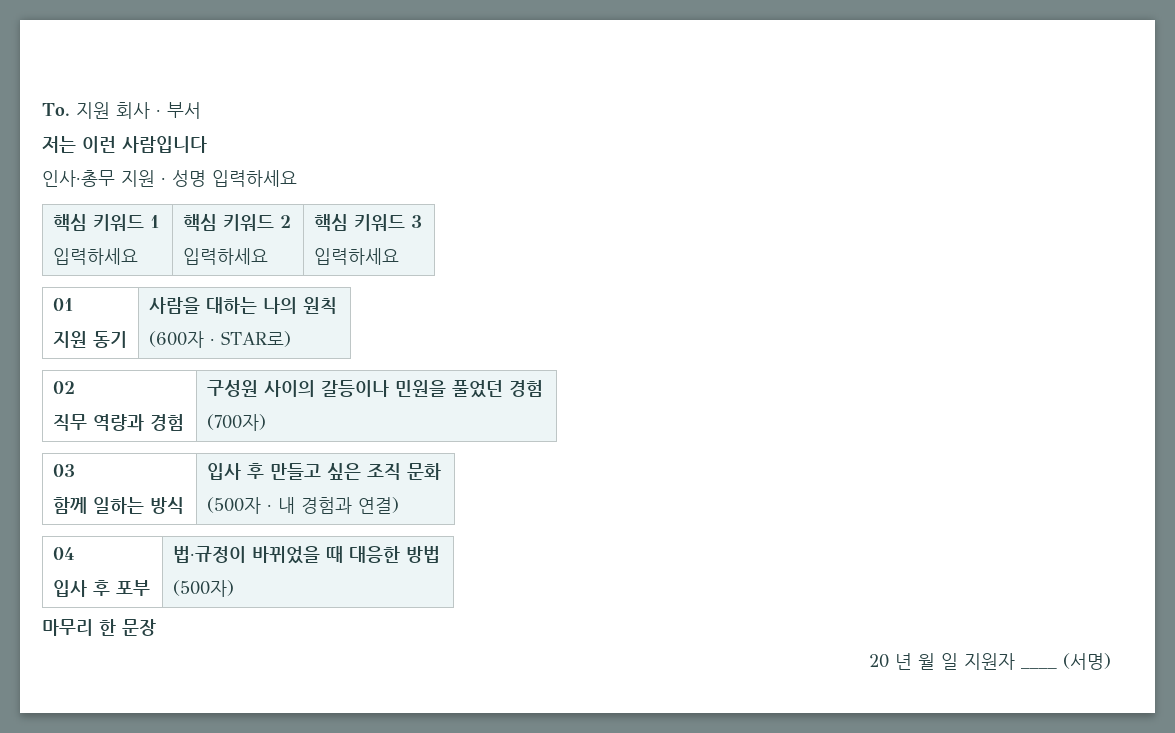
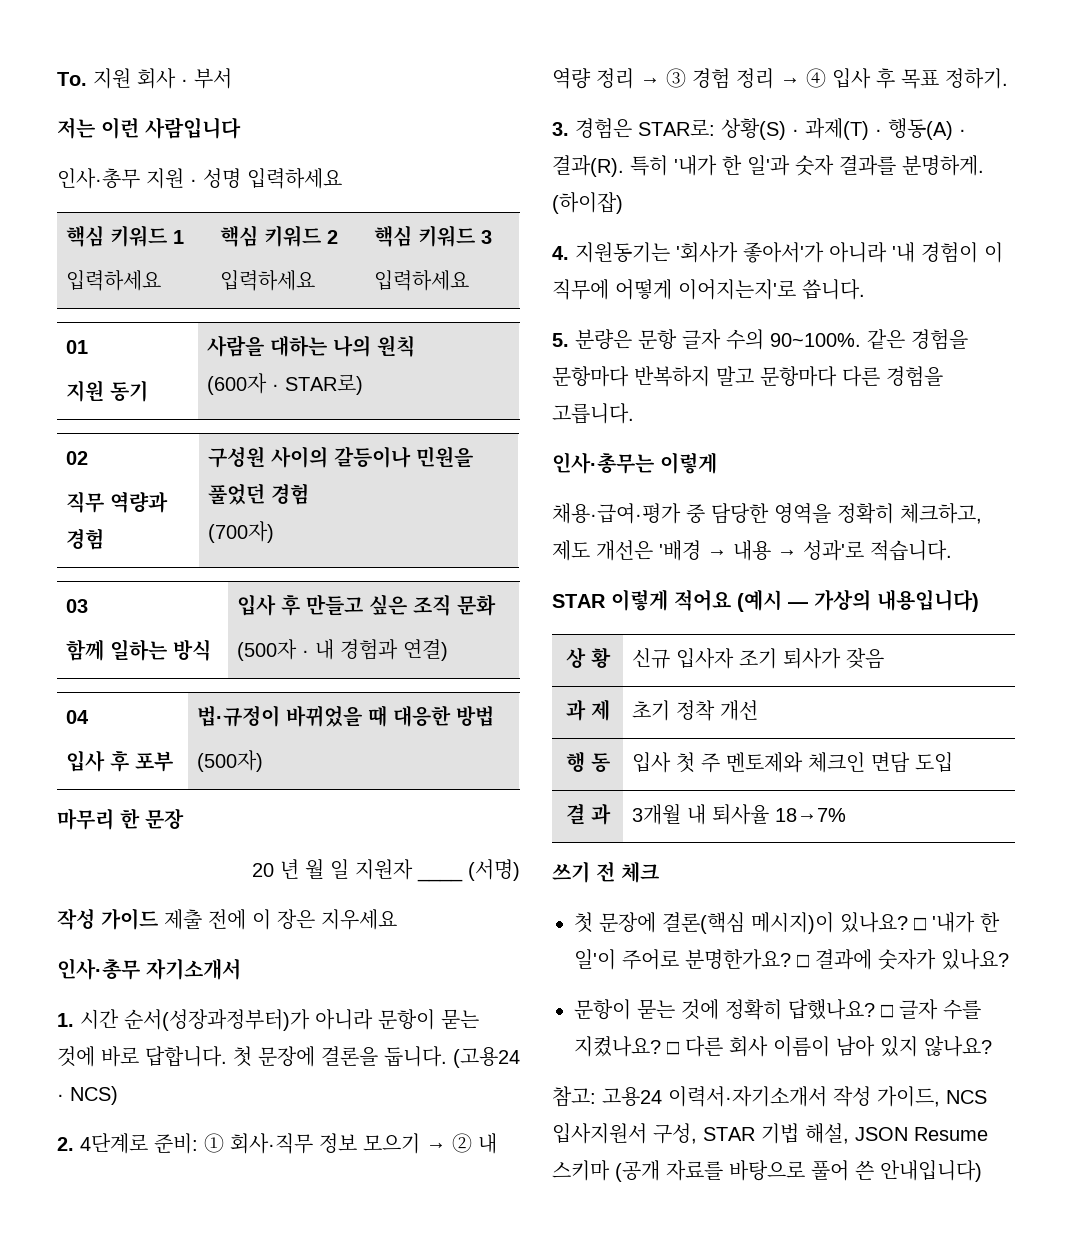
(1111, 661) none -> [57,908,397,930] [57,958,241,980] [57,1009,479,1031] [57,1046,520,1068] [57,1086,118,1105] [57,1133,497,1154] [552,68,1008,89] [552,118,966,140] [552,155,984,177] [552,192,623,214] [552,242,1003,263] [552,279,865,300] [552,329,968,350] [552,366,943,387] [552,403,634,424] [552,452,717,474] [552,503,982,524] [552,540,952,561] [552,589,979,612] [566,647,611,668] [631,648,884,669] [566,699,610,721] [631,700,758,721] [566,751,610,772] [631,752,953,773] [566,803,611,825] [631,803,846,825] [552,861,659,883] [574,912,1000,934] [574,949,1009,970] [574,999,981,1020] [574,1036,992,1057] [552,1086,987,1107] [552,1123,988,1144] [552,1160,982,1182] // 작성 가이드 제출 전에 이 장은 지우세요 // 인사·총무 자기소개서 // 1. 시간 순서(성장과정부터)가 아니라 문항이 묻는 것에 바로 답합니다. 첫 문장에 결론을 둡니다. (고용24 · NCS) // 2. 4단계로 준비: ① 회사·직무 정보 모으기 → ② 내 역량 정리 → ③ 경험 정리 → ④ 입사 후 목표 정하기. // 3. 경험은 STAR로: 상황(S) · 과제(T) · 행동(A) · 결과(R). 특히 '내가 한 일'과 숫자 결과를 분명하게. (하이잡) // 4. 지원동기는 '회사가 좋아서'가 아니라 '내 경험이 이 직무에 어떻게 이어지는지'로 씁니다. // 5. 분량은 문항 글자 수의 90~100%. 같은 경험을 문항마다 반복하지 말고 문항마다 다른 경험을 고릅니다. // 인사·총무는 이렇게 // 채용·급여·평가 중 담당한 영역을 정확히 체크하고, 제도 개선은 '배경 → 내용 → 성과'로 적습니다. // STAR 이렇게 적어요 (예시 — 가상의 내용입니다) // 상 황 | 신규 입사자 조기 퇴사가 잦음 // 과 제 | 초기 정착 개선 // 행 동 | 입사 첫 주 멘토제와 체크인 면담 도입 // 결 과 | 3개월 내 퇴사율 18→7% // 쓰기 전 체크 // 첫 문장에 결론(핵심 메시지)이 있나요? □ '내가 한 일'이 주어로 분명한가요? □ 결과에 숫자가 있나요? // 문항이 묻는 것에 정확히 답했나요? □ 글자 수를 지켰나요? □ 다른 회사 이름이 남아 있지 않나요? // 참고: 고용24 이력서·자기소개서 작성 가이드, NCS 입사지원서 구성, STAR 기법 해설, JSON Resume 스키마 (공개 자료를 바탕으로 풀어 쓴 안내입니다)

